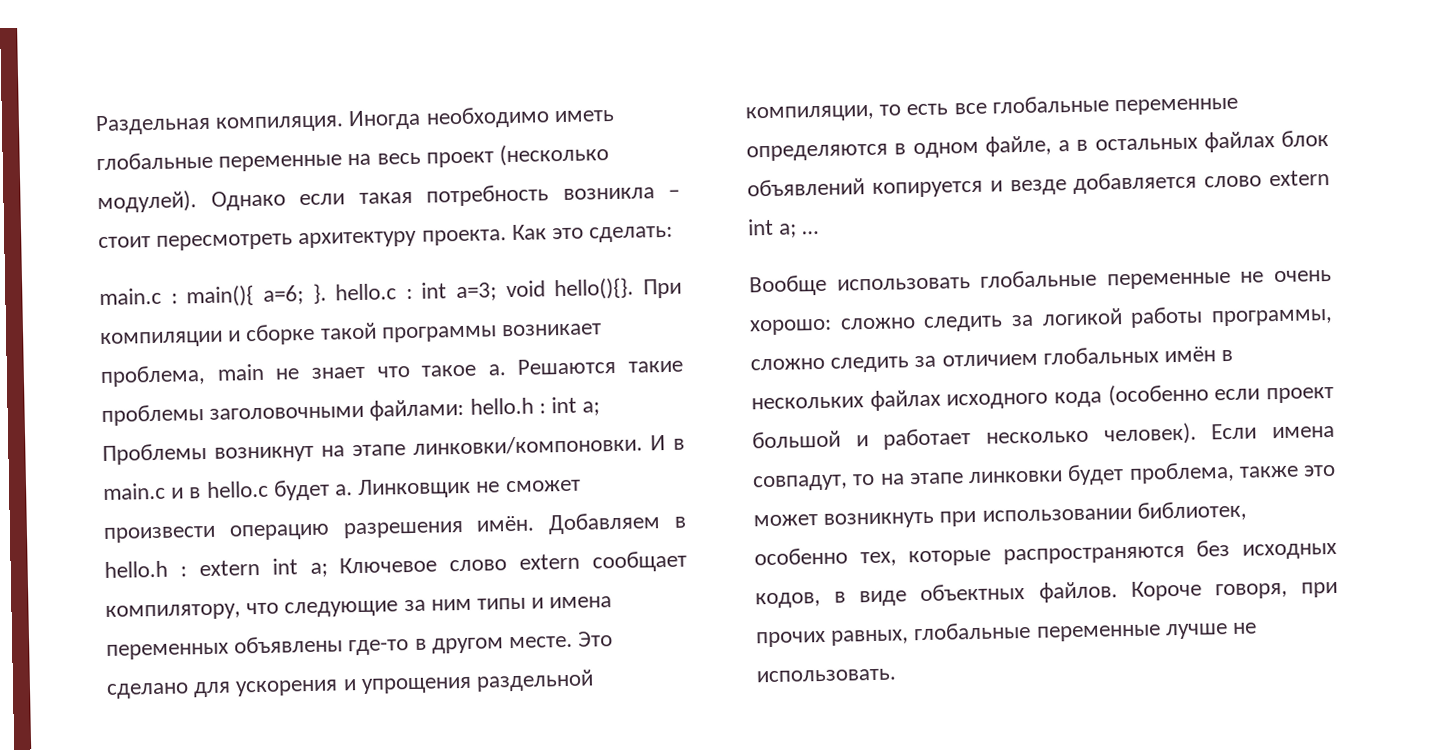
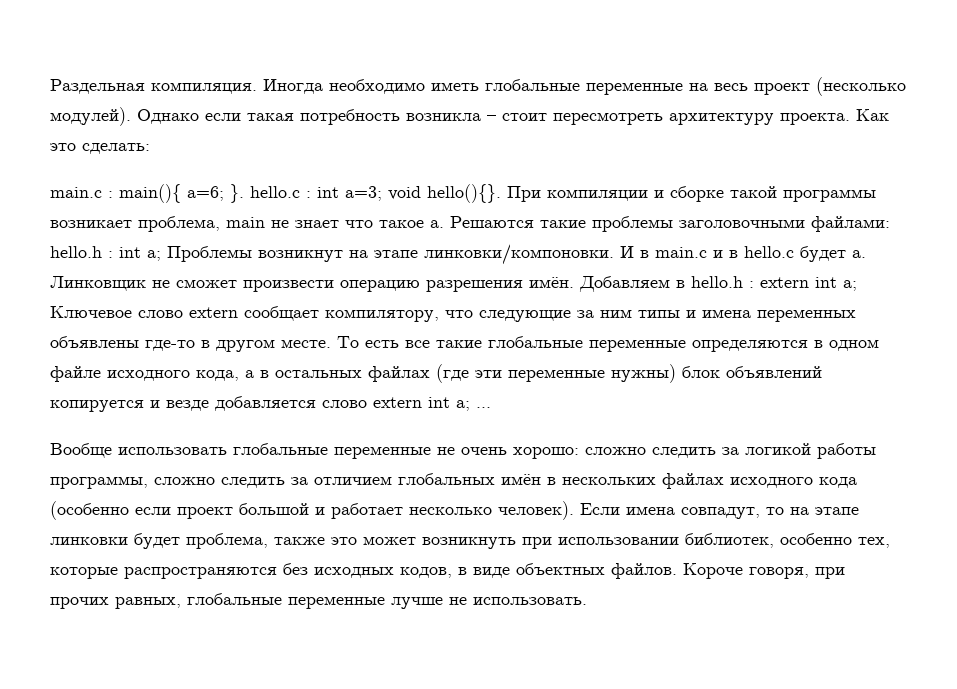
[577,631,614,647] [106,669,595,699] [745,104,902,123] Это сделано для ускорения и упрощения раздельной компиляции, то -> [337,336,359,348] То
(987, 108) none -> [436,340,482,348] такие
[984,135,1052,157] файле, -> [50,366,239,382] файле исходного кода,
(1275, 142) none -> [436,364,676,383] (где эти переменные нужны)

